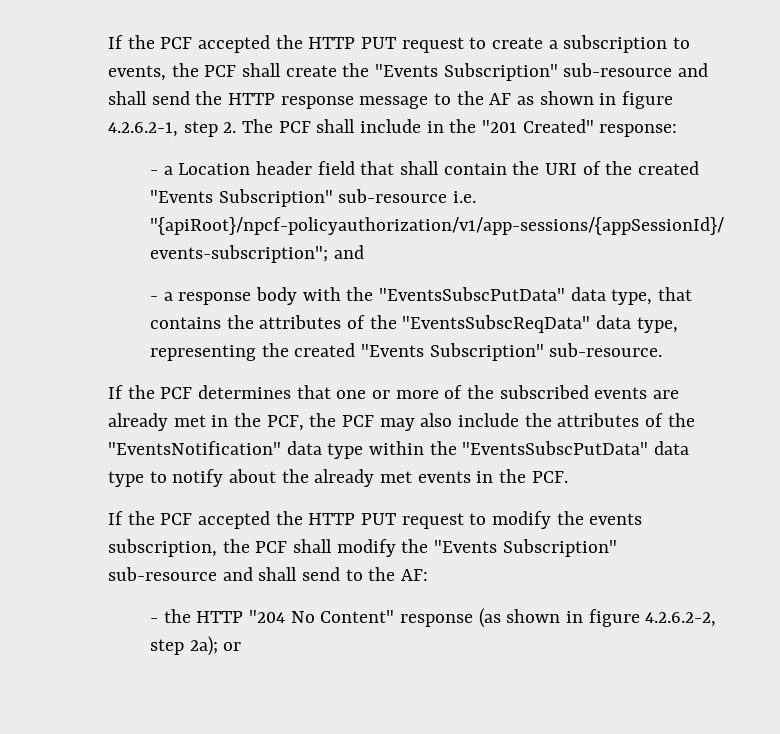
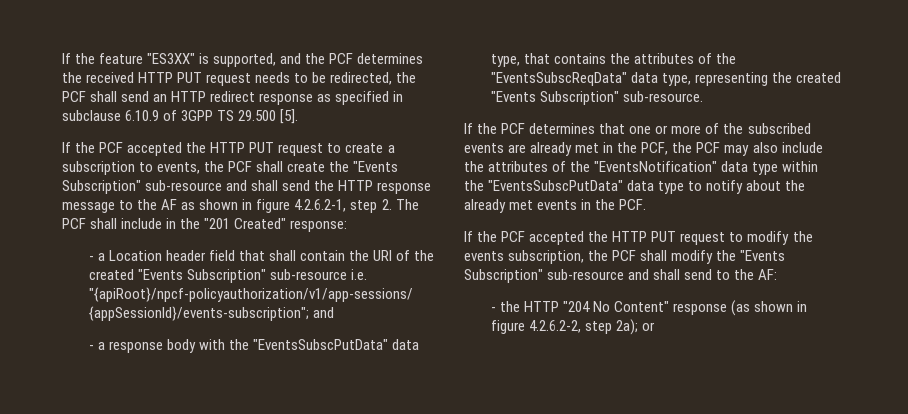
[108,35,155,49] If the -> [62,53,424,67] [62,72,417,86] [62,91,404,105] [62,109,299,124] [62,142,96,153] If the feature "ES3XX" is supported, and the PCF determines the received HTTP PUT request needs to be redirected, the PCF shall send an HTTP redirect response as specified in subclause 6.10.9 of 3GPP TS 29.500 [5]. // If the

